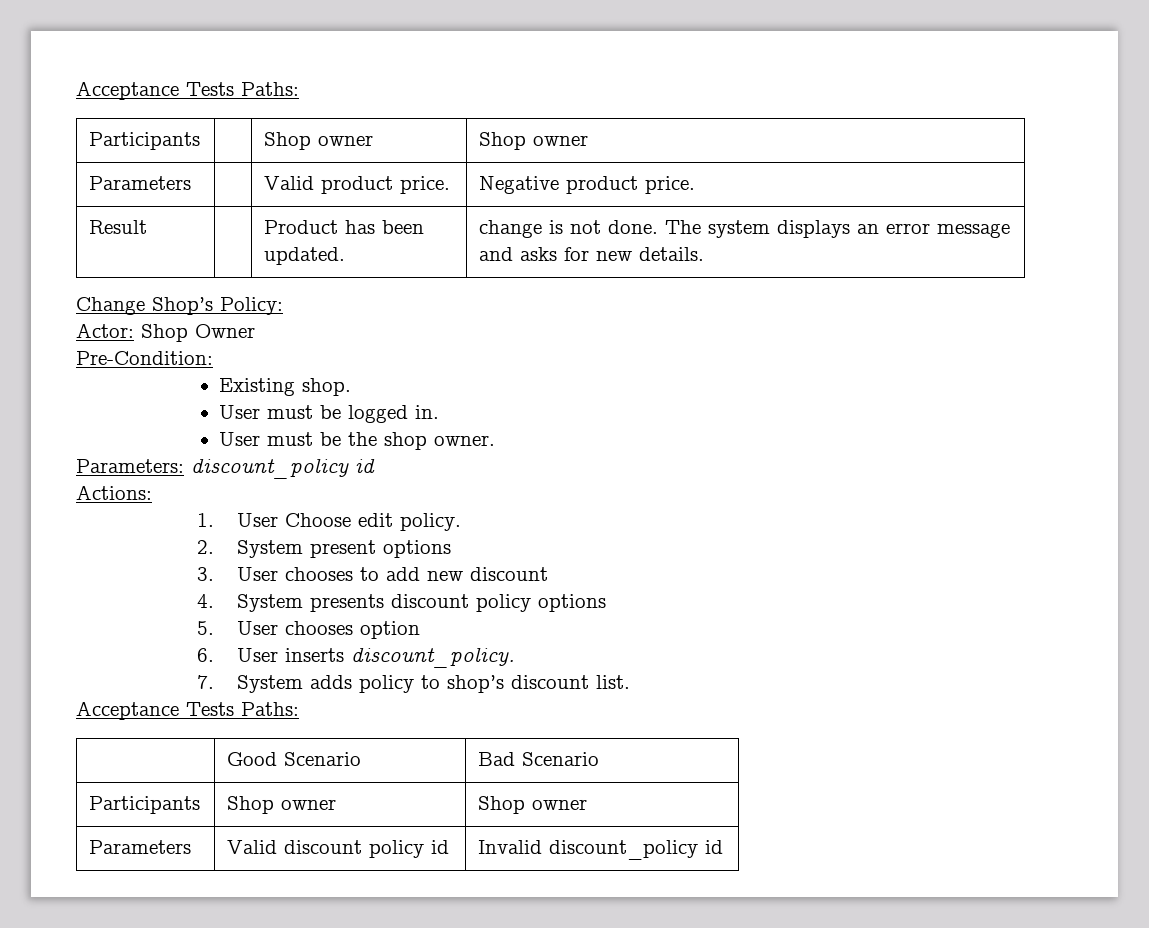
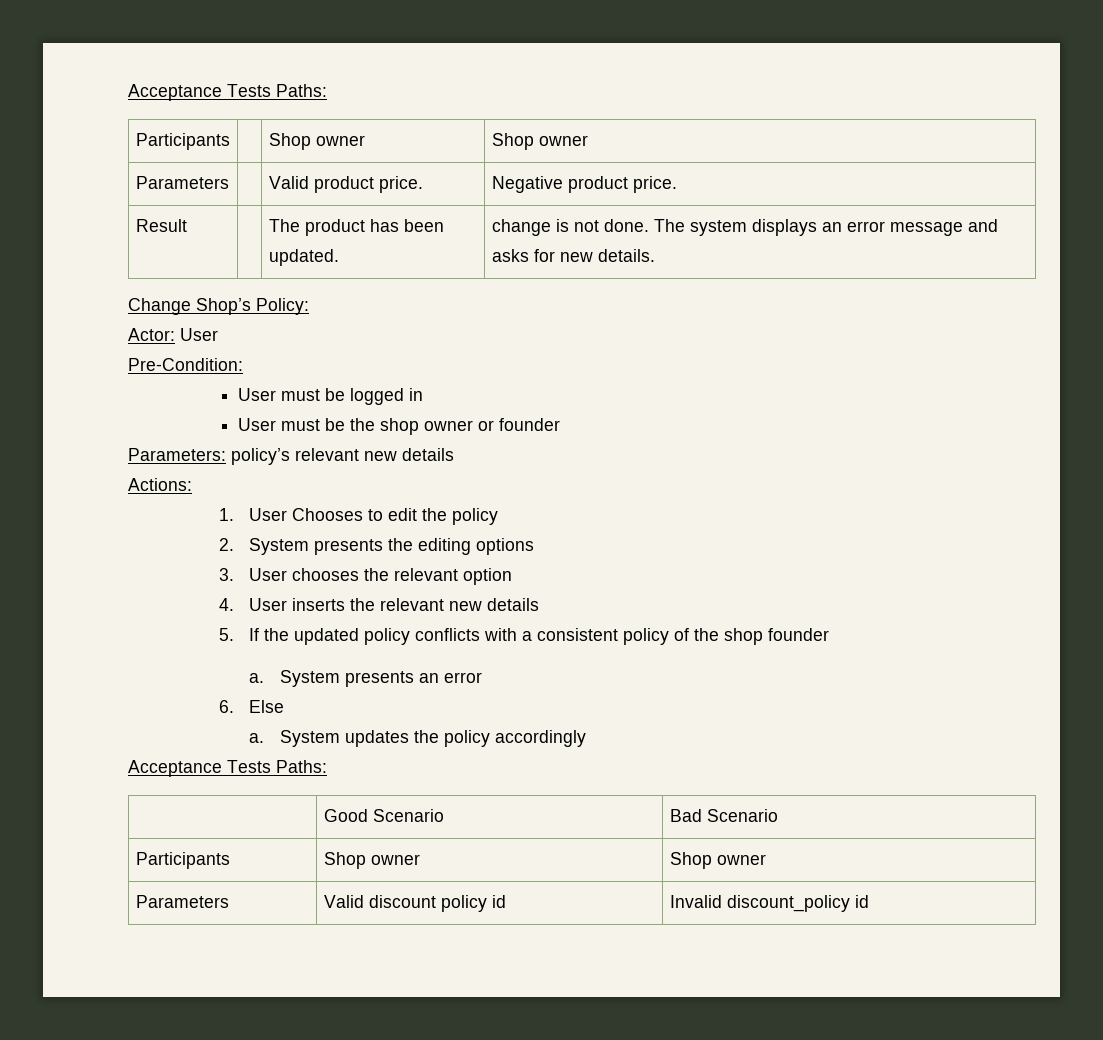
[264,220,339,234] Product -> [268,219,365,236] The product
[141,324,255,342] Shop Owner -> [180,328,218,341] User
[219,378,352,396] // Existing shop. -> (243, 364) none
[415,405,440,419] in. -> [409,388,424,401] in
[434,435,496,446] [76,458,375,479] [76,485,152,500] [196,513,462,531] owner. // Parameters: discount_policy id // Actions: // 1. User Choose edit policy. -> [424,418,561,431] [128,448,454,465] [128,478,192,491] [218,508,499,525] owner or founder // Parameters: policy’s relevant new details // Actions: // 1. User Chooses to edit the policy
[310,540,377,558] present -> [314,538,472,555] presents the editing
[360,567,549,581] [196,594,607,612] [196,621,354,635] to add new discount // 4. System presents discount policy options // 5. User chooses -> [364,568,459,581] the relevant
[196,648,214,662] 6. -> [218,598,234,611] 4.
[351,647,516,668] [196,675,631,693] discount_policy. // 7. System adds policy to shop’s discount list. -> [350,598,540,611] [218,628,830,645] [249,670,482,687] [218,700,285,713] [249,730,586,747] the relevant new details // 5. If the updated policy conflicts with a consistent policy of the shop founder // a. System presents an error // 6. Else // a. System updates the policy accordingly

